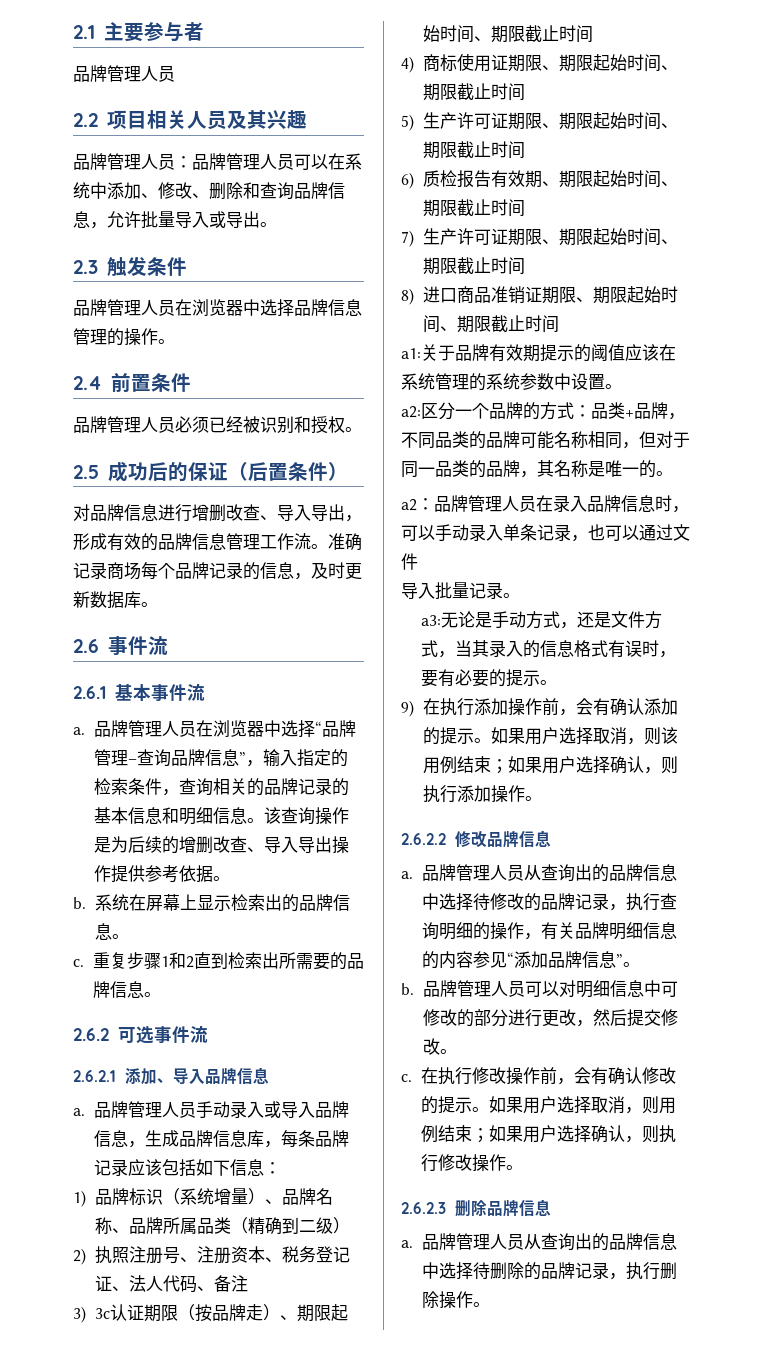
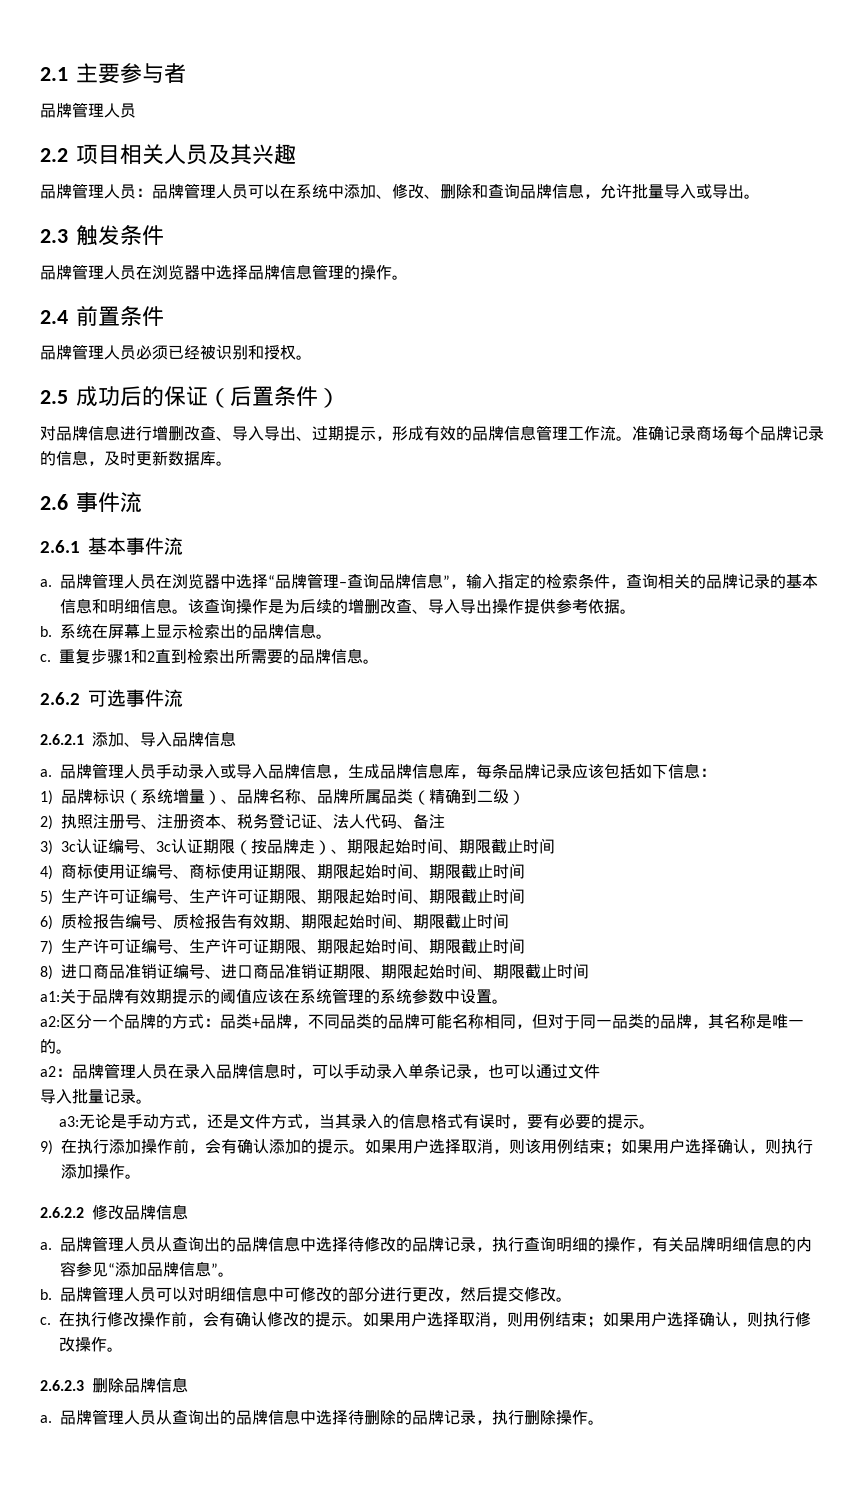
(345, 512) none -> [296,426,376,441] 、过期提示
(144, 1312) none -> [108,839,203,854] 编号、3c认证
(508, 62) none -> [141,864,269,879] 编号、商标使用证
(508, 120) none -> [141,889,269,904] 编号、生产许可证
(491, 178) none -> [125,914,237,929] 编号、质检报告
(508, 236) none -> [141,939,269,954] 编号、生产许可证
(542, 294) none -> [173,964,333,979] 编号、进口商品准销证

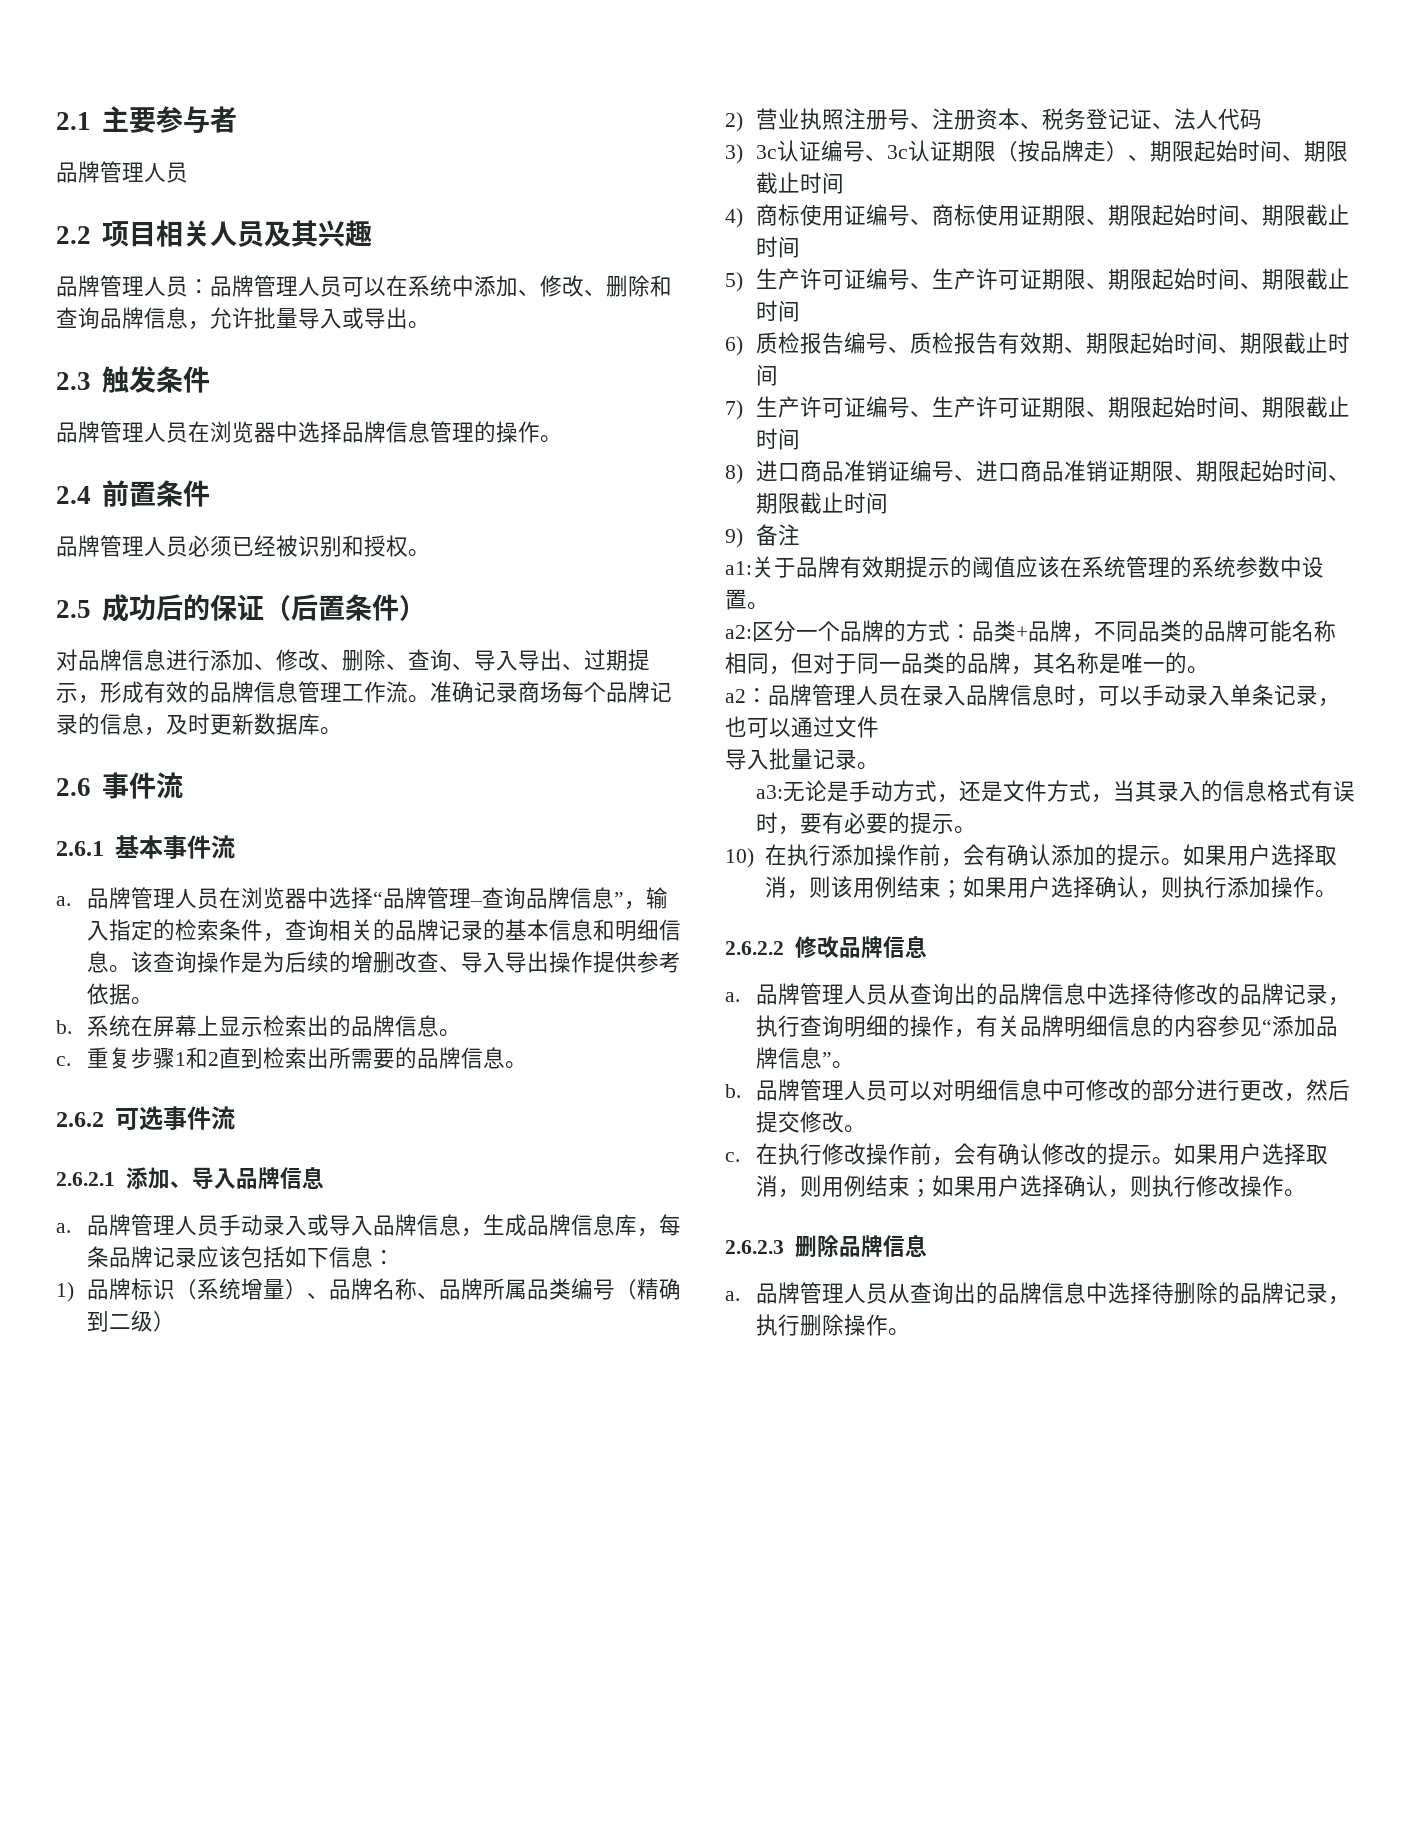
[152,425,216,441] 增删改查 -> [210,649,452,671] 添加、修改、删除、查询
(413, 796) none -> [570,1278,615,1300] 编号
(53, 822) none -> [755,108,800,130] 营业
[397,813,445,829] 、备注 -> (1262, 119) none
(589, 971) none -> [725,524,800,548] // 9)备注
[40,1140,53,1155] 9) -> [725,848,754,868] 10)

